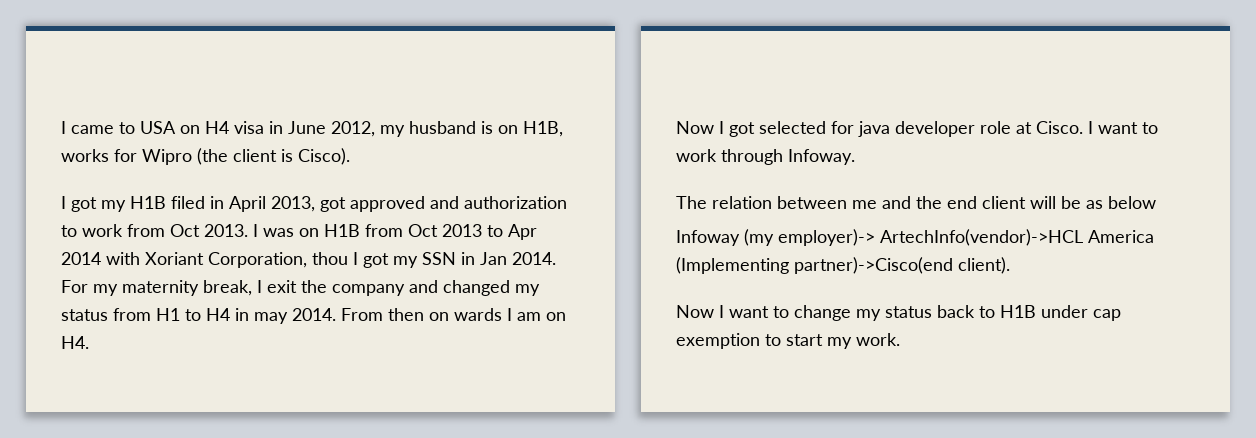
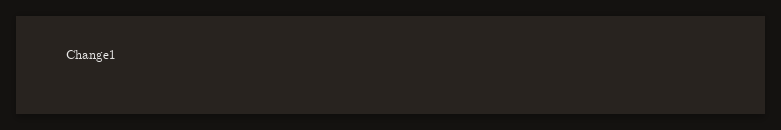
[61,121,563,137] [61,148,350,165] [61,196,567,212] [61,224,537,240] [61,252,556,268] [61,280,540,296] [61,308,566,324] [61,336,89,349] [676,121,1158,137] [676,149,855,165] [676,196,1156,209] [676,229,1154,246] [676,257,1010,274] [676,305,1121,321] [676,333,900,349] I came to USA on H4 visa in June 2012, my husband is on H1B, works for Wipro (the client is Cisco). // I got my H1B filed in April 2013, got approved and authorization to work from Oct 2013. I was on H1B from Oct 2013 to Apr 2014 with Xoriant Corporation, thou I got my SSN in Jan 2014. For my maternity break, I exit the company and changed my status from H1 to H4 in may 2014. From then on wards I am on H4. // Now I got selected for java developer role at Cisco. I want to work through Infoway. // The relation between me and the end client will be as below // Infoway (my employer)-> ArtechInfo(vendor)->HCL America (Implementing partner)->Cisco(end client). // Now I want to change my status back to H1B under cap exemption to start my work. -> [66,50,116,62] Change1

